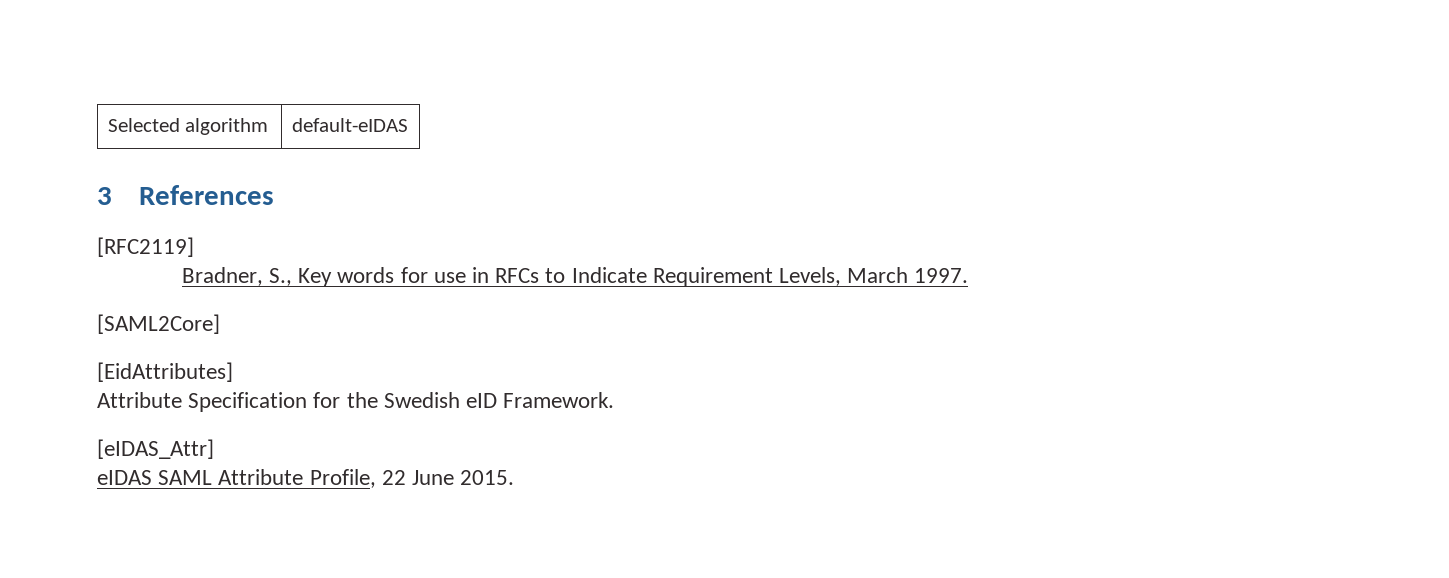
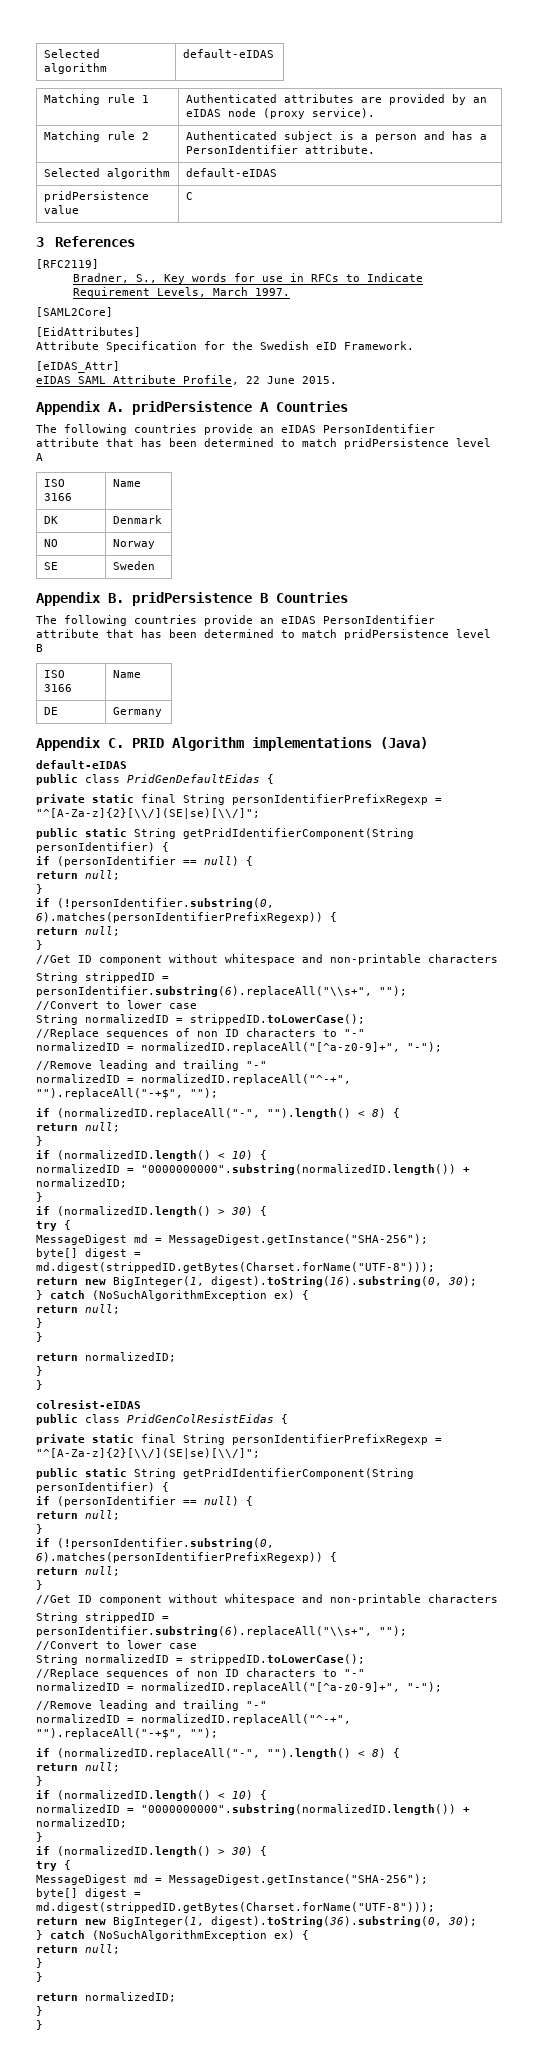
[107,118,269,135] [291,118,408,132] Selected algorithm | default-eIDAS -> [43,49,100,58] [43,63,107,74] [182,49,274,58] [43,94,149,105] [185,94,487,105] [185,108,375,119] [43,131,149,142] [185,131,487,142] [185,145,375,154] [43,168,170,179] [185,168,277,177] [43,191,149,202] [43,205,79,214] [185,192,193,200] Selected algorithm | default-eIDAS // Matching rule 1 | Authenticated attributes are provided by an eIDAS node (proxy service). // Matching rule 2 | Authenticated subject is a person and has a PersonIdentifier attribute. // Selected algorithm | default-eIDAS // pridPersistence value | C
(515, 477) none -> [36,401,348,415] [36,424,435,435] [36,438,491,449] [36,453,43,461] [43,479,65,487] [43,493,72,501] [112,479,141,487] [43,516,58,524] [112,515,162,524] [43,539,58,547] [112,539,155,549] [43,562,58,570] [112,561,155,570] [36,592,348,606] [36,615,435,626] [36,629,491,640] [36,644,43,652] [43,670,65,678] [43,684,72,692] [112,670,141,678] [43,707,58,715] [112,707,162,717] [36,737,428,751] [36,760,127,769] [36,774,274,785] [36,794,442,805] [36,808,260,819] [36,828,414,839] [36,842,169,853] [36,856,253,867] [36,870,120,880] [36,884,43,894] [36,898,274,909] [36,912,337,923] [36,926,120,936] [36,940,43,950] [36,954,498,965] [36,972,169,983] [36,986,407,997] [36,1000,197,1010] [36,1014,365,1025] [36,1028,365,1039] [36,1042,442,1053] [36,1060,267,1071] [36,1074,351,1085] [36,1088,218,1099] [36,1108,400,1119] [36,1122,120,1132] [36,1136,43,1146] [36,1150,267,1161] [36,1164,470,1175] [36,1178,127,1188] [36,1192,43,1202] [36,1206,267,1217] [36,1220,71,1231] [36,1234,428,1245] [36,1248,141,1259] [36,1262,435,1273] [36,1276,477,1287] [36,1290,309,1301] [36,1304,120,1314] [36,1318,43,1328] [36,1332,43,1342] [36,1352,176,1362] [36,1366,43,1376] [36,1380,43,1390] [36,1400,141,1409] [36,1414,288,1425] [36,1434,442,1445] [36,1448,260,1459] [36,1468,414,1479] [36,1482,169,1493] [36,1496,253,1507] [36,1510,120,1520] [36,1524,43,1534] [36,1538,274,1549] [36,1552,337,1563] [36,1566,120,1576] [36,1580,43,1590] [36,1594,498,1605] [36,1612,169,1623] [36,1626,407,1637] [36,1640,197,1650] [36,1654,365,1665] [36,1668,365,1679] [36,1682,442,1693] [36,1700,267,1711] [36,1714,351,1725] [36,1728,218,1739] [36,1748,400,1759] [36,1762,120,1772] [36,1776,43,1786] [36,1790,267,1801] [36,1804,470,1815] [36,1818,127,1828] [36,1832,43,1842] [36,1846,267,1857] [36,1860,71,1871] [36,1874,428,1885] [36,1888,141,1899] [36,1902,435,1913] [36,1916,477,1927] [36,1930,309,1941] [36,1944,120,1954] [36,1958,43,1968] [36,1972,43,1982] [36,1992,176,2002] [36,2006,43,2016] [36,2020,43,2030] // Appendix A. pridPersistence A Countries // The following countries provide an eIDAS PersonIdentifier attribute that has been determined to match pridPersistence level A // ISO 3166 | Name // DK | Denmark // NO | Norway // SE | Sweden // Appendix B. pridPersistence B Countries // The following countries provide an eIDAS PersonIdentifier attribute that has been determined to match pridPersistence level B // ISO 3166 | Name // DE | Germany // Appendix C. PRID Algorithm implementations (Java) // default-eIDAS // public class PridGenDefaultEidas { // private static final String personIdentifierPrefixRegexp = "^[A-Za-z]{2}[\\/](SE|se)[\\/]"; // public static String getPridIdentifierComponent(String personIdentifier) { // if (personIdentifier == null) { // return null; // } // if (!personIdentifier.substring(0, 6).matches(personIdentifierPrefixRegexp)) { // return null; // } // //Get ID component without whitespace and non-printable characters // String strippedID = personIdentifier.substring(6).replaceAll("\\s+", ""); // //Convert to lower case // String normalizedID = strippedID.toLowerCase(); // //Replace sequences of non ID characters to "-" // normalizedID = normalizedID.replaceAll("[^a-z0-9]+", "-"); // //Remove leading and trailing "-" // normalizedID = normalizedID.replaceAll("^-+", "").replaceAll("-+$", ""); // if (normalizedID.replaceAll("-", "").length() < 8) { // return null; // } // if (normalizedID.length() < 10) { // normalizedID = "0000000000".substring(normalizedID.length()) + normalizedID; // } // if (normalizedID.length() > 30) { // try { // MessageDigest md = MessageDigest.getInstance("SHA-256"); // byte[] digest = md.digest(strippedID.getBytes(Charset.forName("UTF-8"))); // return new BigInteger(1, digest).toString(16).substring(0, 30); // } catch (NoSuchAlgorithmException ex) { // return null; // } // } // return normalizedID; // } // } // colresist-eIDAS // public class PridGenColResistEidas { // private static final String personIdentifierPrefixRegexp = "^[A-Za-z]{2}[\\/](SE|se)[\\/]"; // public static String getPridIdentifierComponent(String personIdentifier) { // if (personIdentifier == null) { // return null; // } // if (!personIdentifier.substring(0, 6).matches(personIdentifierPrefixRegexp)) { // return null; // } // //Get ID component without whitespace and non-printable characters // String strippedID = personIdentifier.substring(6).replaceAll("\\s+", ""); // //Convert to lower case // String normalizedID = strippedID.toLowerCase(); // //Replace sequences of non ID characters to "-" // normalizedID = normalizedID.replaceAll("[^a-z0-9]+", "-"); // //Remove leading and trailing "-" // normalizedID = normalizedID.replaceAll("^-+", "").replaceAll("-+$", ""); // if (normalizedID.replaceAll("-", "").length() < 8) { // return null; // } // if (normalizedID.length() < 10) { // normalizedID = "0000000000".substring(normalizedID.length()) + normalizedID; // } // if (normalizedID.length() > 30) { // try { // MessageDigest md = MessageDigest.getInstance("SHA-256"); // byte[] digest = md.digest(strippedID.getBytes(Charset.forName("UTF-8"))); // return new BigInteger(1, digest).toString(36).substring(0, 30); // } catch (NoSuchAlgorithmException ex) { // return null; // } // } // return normalizedID; // } // }

